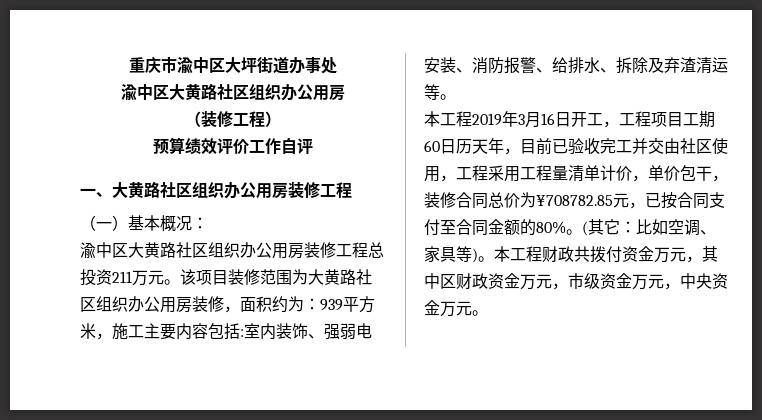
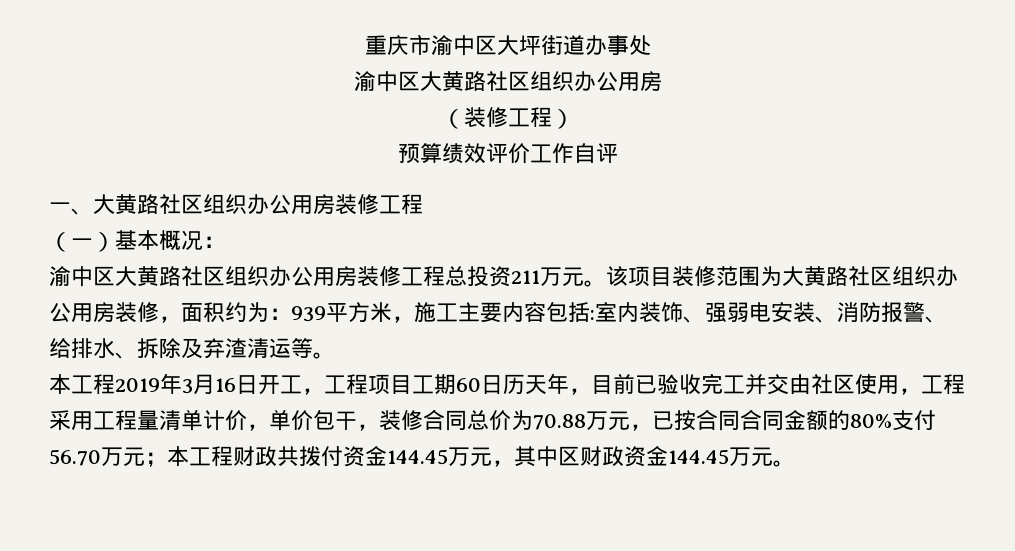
[536,195,613,206] ¥708782.85 -> [533,411,608,430] 70.88万
[709,192,725,208] [424,219,456,236] 支付至 -> (740, 420) none
[566,219,716,236] [424,246,494,263] 。(其它：比如空调、家具等)。 -> [892,410,936,431] [49,447,167,467] 支付56.70万元；
(654, 254) none -> [387,449,448,465] 144.45
[520,273,728,290] [424,300,440,316] 万元，市级资金万元，中央资金 -> [668,449,729,465] 144.45

